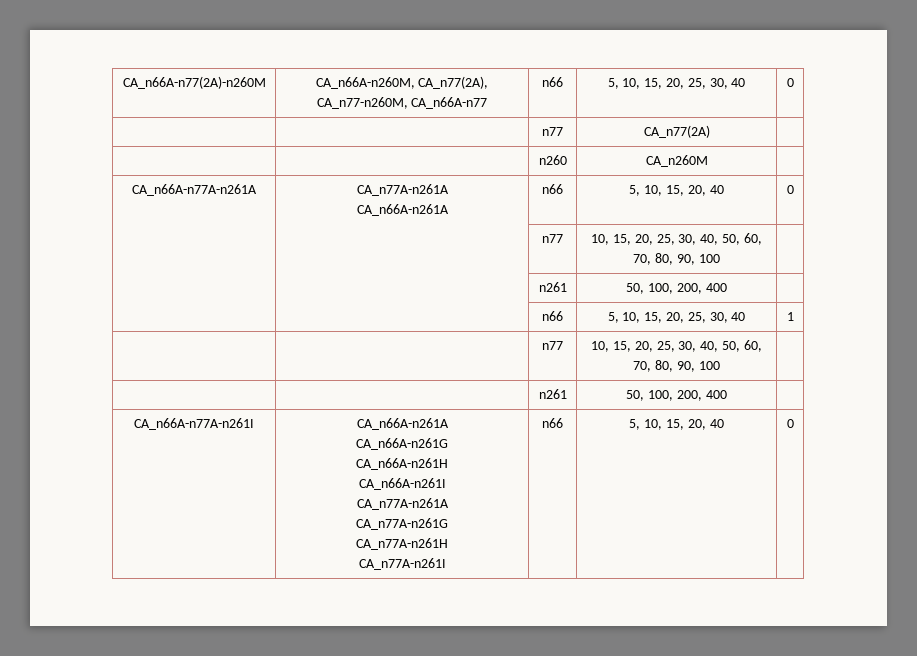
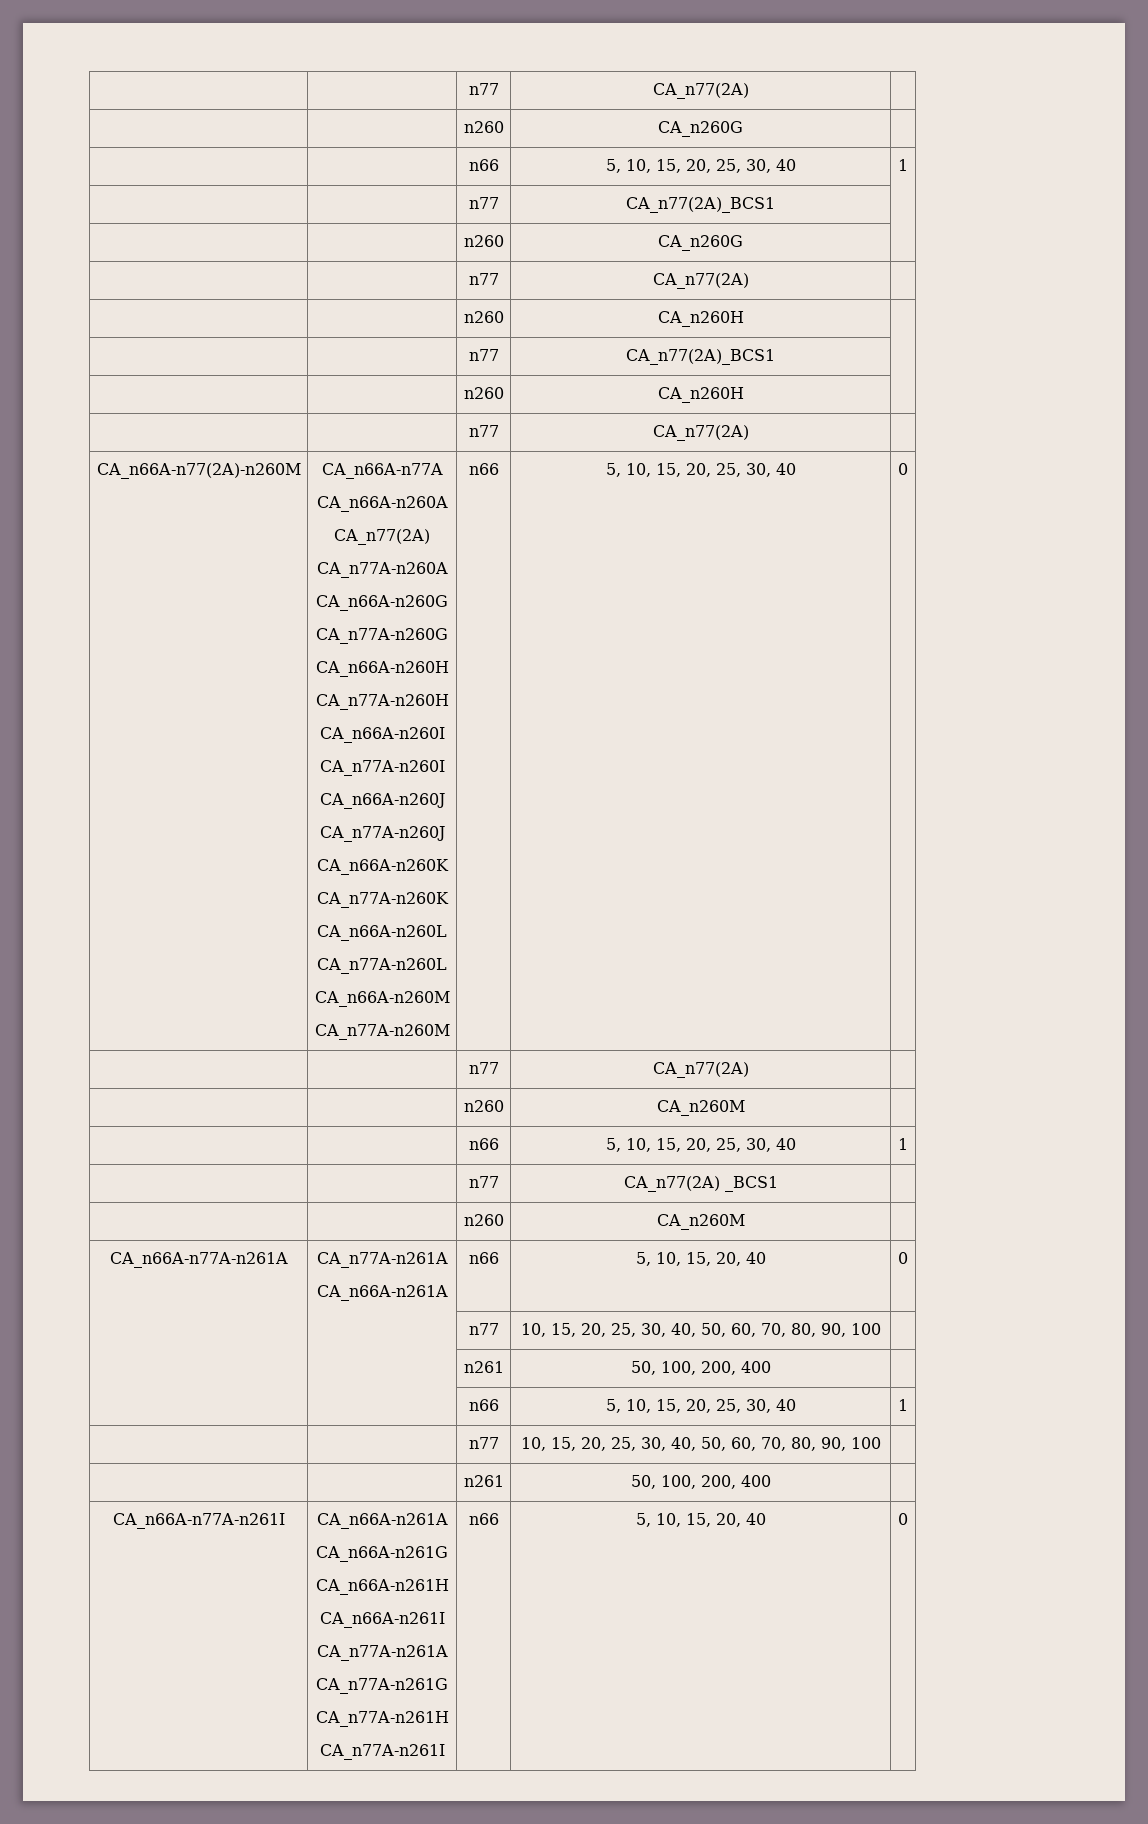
[122,76,266,89] [315,76,489,89] [316,97,488,109] CA_n66A-n77(2A)-n260M | CA_n66A-n260M, CA_n77(2A), CA_n77-n260M, CA_n66A-n77 -> [468,83,499,95] [652,83,749,99] [463,121,504,133] [657,121,743,137] [468,159,499,171] [605,159,796,173] [898,159,908,171] [468,197,499,209] [625,197,775,213] [463,235,504,247] [657,235,743,251] [468,273,499,285] [652,273,749,289] [463,311,504,323] [657,311,744,327] [468,349,499,361] [625,349,775,365] [463,387,504,399] [657,387,744,403] [468,425,499,437] [652,425,749,441] [96,463,301,479] [321,463,443,479] [316,496,448,512] [334,529,430,545] [316,562,448,578] [316,595,448,611] [316,628,448,644] [315,661,449,677] [315,694,449,710] [319,727,445,743] [319,760,445,776] [319,793,445,809] [319,826,445,842] [316,859,449,875] [316,892,449,908] [317,925,447,941] [317,958,447,974] [314,991,450,1007] [314,1024,450,1040] | | n77 | CA_n77(2A) | // | | n260 | CA_n260G | // | | n66 | 5, 10, 15, 20, 25, 30, 40 | 1 // | | n77 | CA_n77(2A)_BCS1 | // | | n260 | CA_n260G | // | | n77 | CA_n77(2A) | // | | n260 | CA_n260H | // | | n77 | CA_n77(2A)_BCS1 | // | | n260 | CA_n260H | // | | n77 | CA_n77(2A) | // CA_n66A-n77(2A)-n260M | CA_n66A-n77A // CA_n66A-n260A // CA_n77(2A) // CA_n77A-n260A // CA_n66A-n260G // CA_n77A-n260G // CA_n66A-n260H // CA_n77A-n260H // CA_n66A-n260I // CA_n77A-n260I // CA_n66A-n260J // CA_n77A-n260J // CA_n66A-n260K // CA_n77A-n260K // CA_n66A-n260L // CA_n77A-n260L // CA_n66A-n260M // CA_n77A-n260M
(708, 161) none -> [468,1138,499,1150] [605,1138,796,1152] [898,1138,908,1150] [468,1176,499,1188] [623,1176,778,1192] [463,1214,504,1226] [656,1214,745,1230] // | | n66 | 5, 10, 15, 20, 25, 30, 40 | 1 // | | n77 | CA_n77(2A) _BCS1 | // | | n260 | CA_n260M |

